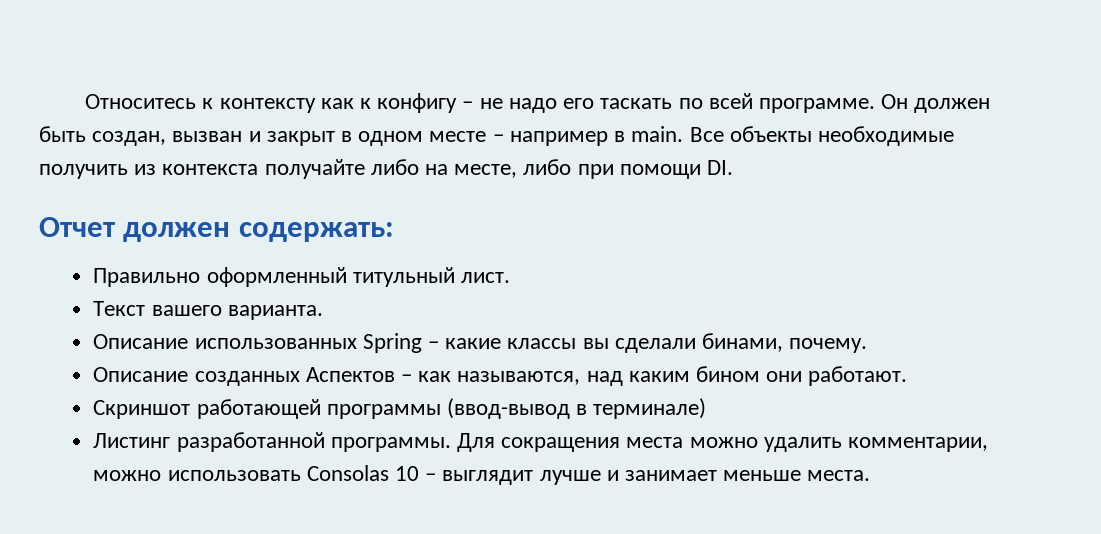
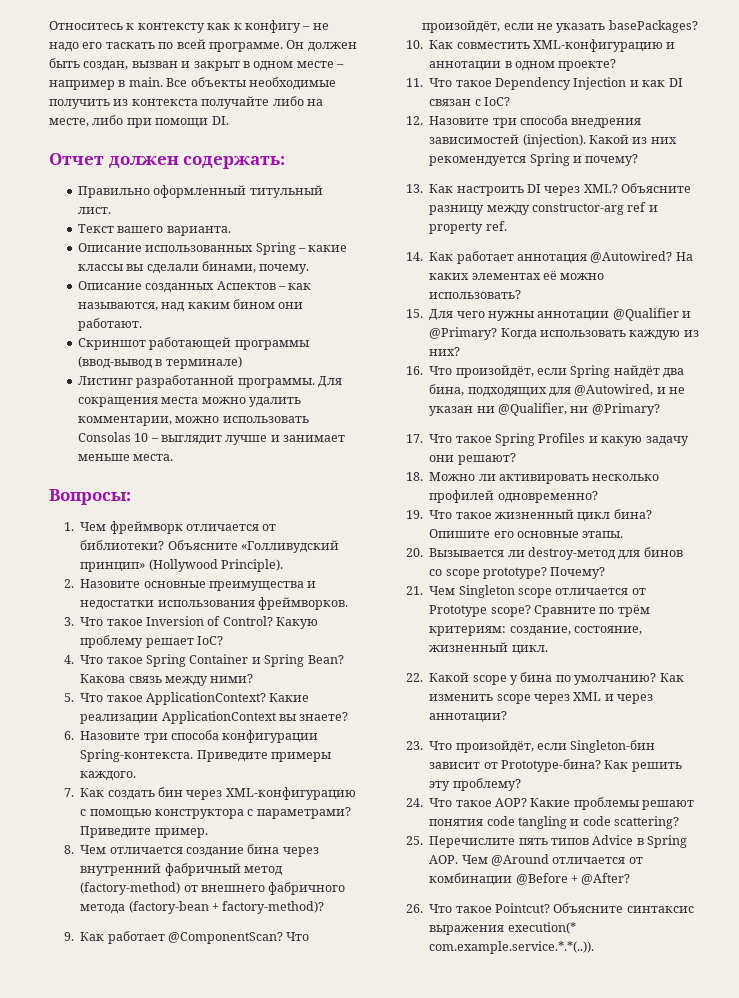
(871, 475) none -> [49,489,131,505] [64,521,277,534] [80,540,340,553] [80,559,284,572] [64,579,317,591] [80,597,349,610] [64,616,319,629] [80,635,224,648] [64,654,344,667] [80,674,254,686] [64,692,310,705] [80,711,349,724] [64,730,319,743] [80,749,332,762] [80,771,137,781] [64,787,356,800] [80,807,351,819] [80,826,208,838] [64,844,319,857] [80,863,284,876] [80,882,346,895] [80,901,325,914] [64,931,310,944] [422,20,698,33] [406,39,676,52] [429,59,617,71] [406,77,683,90] [429,97,511,106] [406,115,642,128] [429,134,677,147] [429,153,639,166] [406,183,692,196] [429,202,658,215] [429,221,507,234] [406,251,693,264] [429,271,605,280] [429,290,522,299] [406,308,692,321] [429,327,699,340] [429,347,461,356] [406,365,685,378] [429,384,686,397] [429,403,660,416] [406,433,689,446] [429,453,516,465] [406,472,660,484] [429,490,598,503] [406,509,652,522] [429,529,624,538] [406,547,683,560] [429,567,606,579] [406,585,646,598] [429,605,650,617] [429,626,643,636] [429,642,548,655] [406,672,684,685] [429,692,654,704] [429,711,508,723] [406,740,656,753] [429,759,682,772] [429,778,521,791] [406,797,695,810] [429,816,680,829] [406,835,688,848] [429,854,643,866] [429,873,631,886] [406,903,694,913] [429,922,576,935] [429,941,595,954] // Вопросы: // 1. Чем фреймворк отличается от библиотеки? Объясните «Голливудский принцип» (Hollywood Principle). // 2. Назовите основные преимущества и недостатки использования фреймворков. // 3. Что такое Inversion of Control? Какую проблему решает IoC? // 4. Что такое Spring Container и Spring Bean? Какова связь между ними? // 5. Что такое ApplicationContext? Какие реализации ApplicationContext вы знаете? // 6. Назовите три способа конфигурации Spring-контекста. Приведите примеры каждого. // 7. Как создать бин через XML-конфигурацию с помощью конструктора с параметрами? Приведите пример. // 8. Чем отличается создание бина через внутренний фабричный метод (factory-method) от внешнего фабричного метода (factory-bean + factory-method)? // 9. Как работает @ComponentScan? Что произойдёт, если не указать basePackages? // 10. Как совместить XML-конфигурацию и аннотации в одном проекте? // 11. Что такое Dependency Injection и как DI связан с IoC? // 12. Назовите три способа внедрения зависимостей (injection). Какой из них рекомендуется Spring и почему? // 13. Как настроить DI через XML? Объясните разницу между constructor-arg ref и property ref. // 14. Как работает аннотация @Autowired? На каких элементах её можно использовать? // 15. Для чего нужны аннотации @Qualifier и @Primary? Когда использовать каждую из них? // 16. Что произойдёт, если Spring найдёт два бина, подходящих для @Autowired, и не указан ни @Qualifier, ни @Primary? // 17. Что такое Spring Profiles и какую задачу они решают? // 18. Можно ли активировать несколько профилей одновременно? // 19. Что такое жизненный цикл бина? Опишите его основные этапы. // 20. Вызывается ли destroy-метод для бинов со scope prototype? Почему? // 21. Чем Singleton scope отличается от Prototype scope? Сравните по трём критериям: создание, состояние, жизненный цикл. // 22. Какой scope у бина по умолчанию? Как изменить scope через XML и через аннотации? // 23. Что произойдёт, если Singleton-бин зависит от Prototype-бина? Как решить эту проблему? // 24. Что такое AOP? Какие проблемы решают понятия code tangling и code scattering? // 25. Перечислите пять типов Advice в Spring AOP. Чем @Around отличается от комбинации @Before + @After? // 26. Что такое Pointcut? Объясните синтаксис выражения execution(* com.example.service.*.*(..)).

